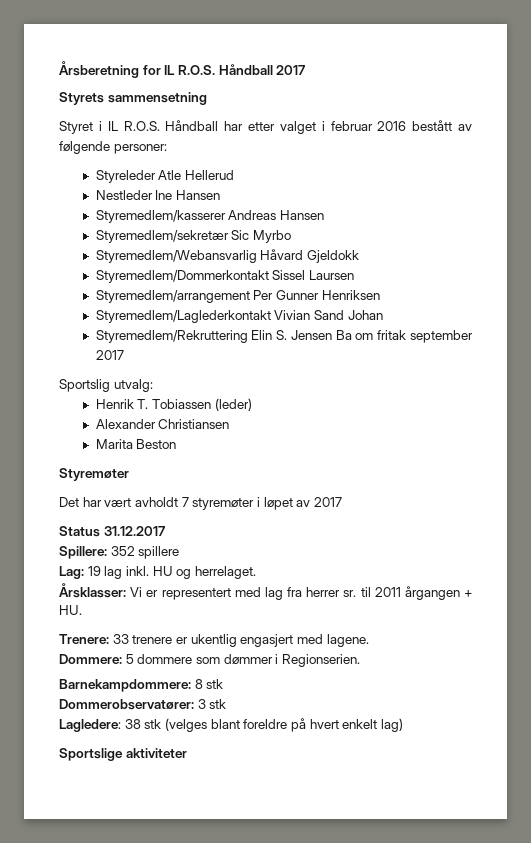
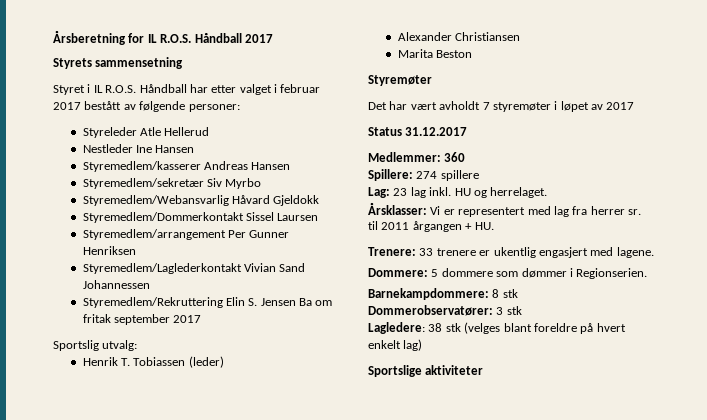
[377,121,407,131] 2016 -> [53,102,81,110] 2017
[231,230,250,240] Sic -> [206,178,222,187] Siv
[347,310,383,320] Johan -> [82,280,150,289] Johannessen
(165, 531) none -> [368,152,466,162] // Medlemmer: 360
[110,546,135,556] 352 -> [416,171,438,179] 274
[87,566,101,576] 19 -> [393,188,408,196] 23

